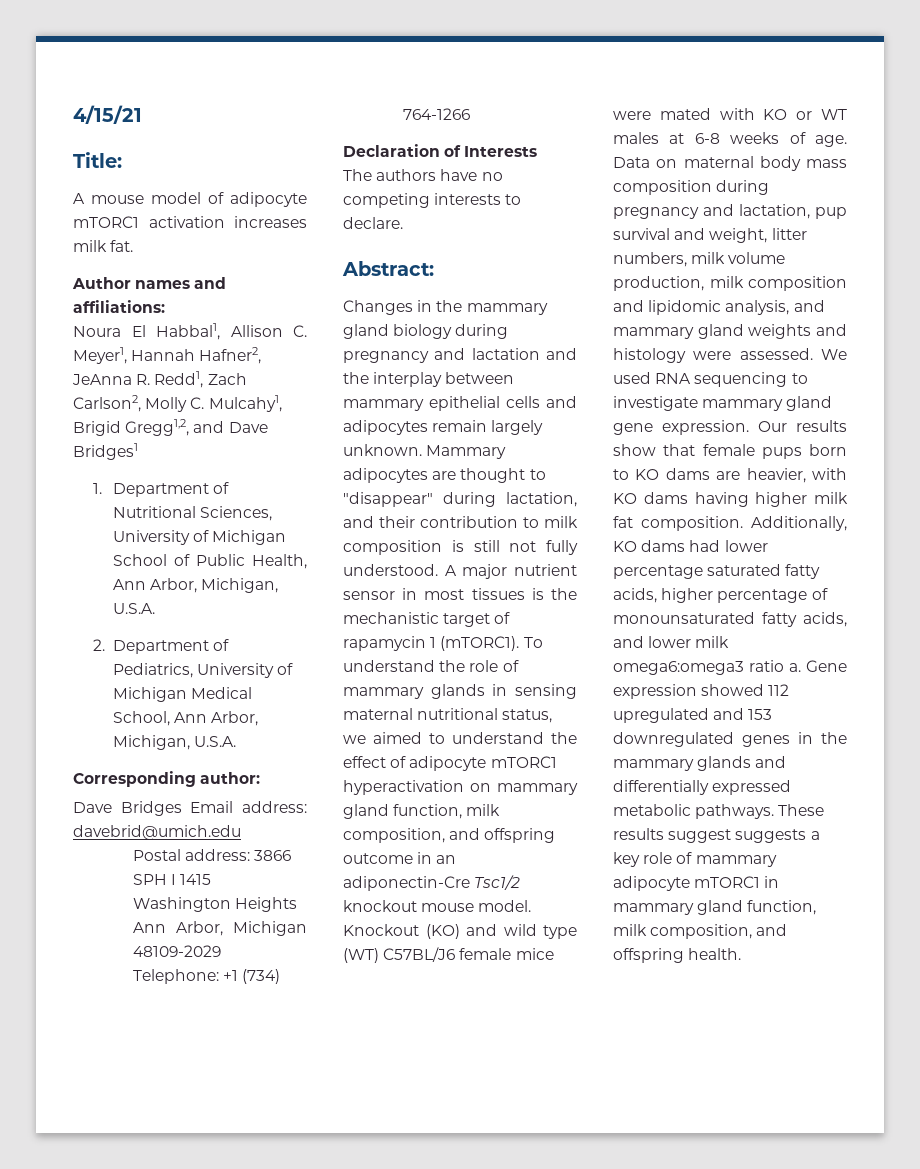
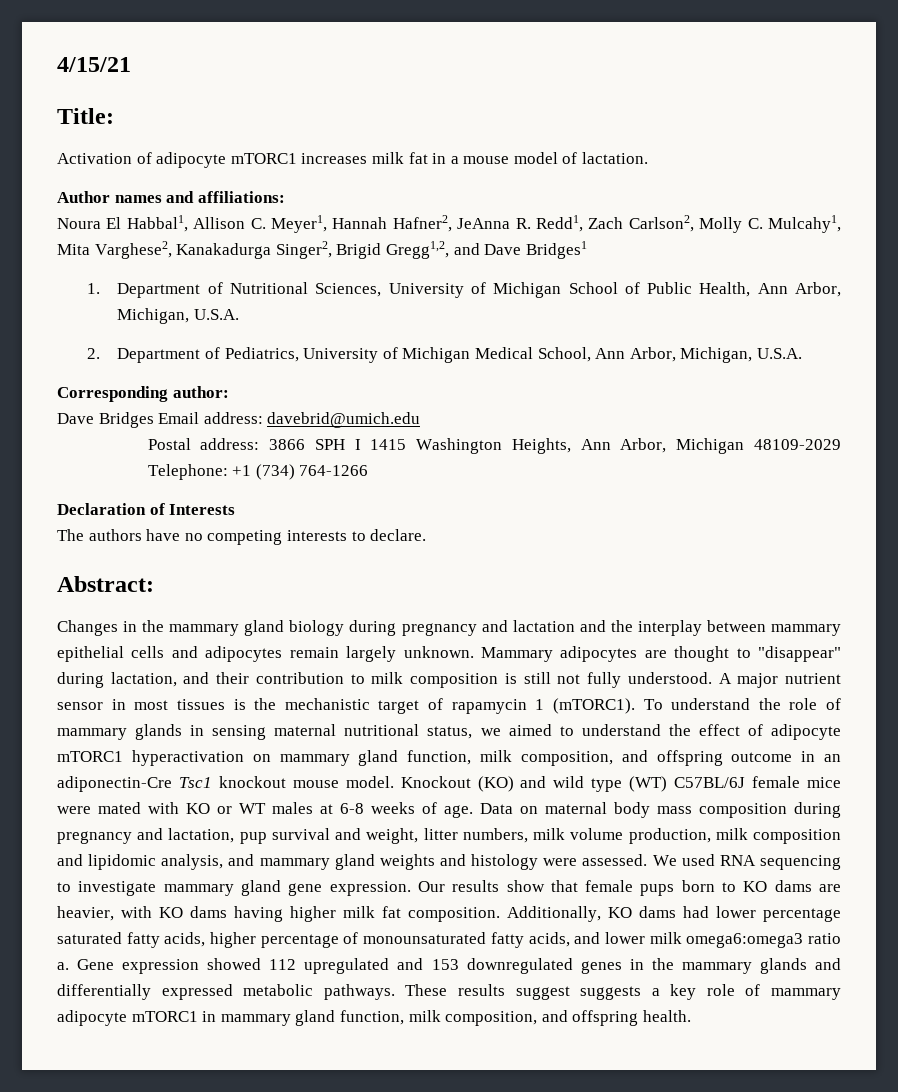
[73,192,307,207] [73,216,307,228] [73,240,134,252] A mouse model of adipocyte mTORC1 activation increases milk fat. -> [57,152,649,168] Activation of adipocyte mTORC1 increases milk fat in a mouse model of lactation.
(282, 403) none -> [57,241,332,259] Mita Varghese2, Kanakadurga Singer2,
[234,897,297,912] Heights -> [511,438,571,454] Heights,
[474,875,521,890] Tsc1/2 -> [178,777,212,788] Tsc1
[383,947,456,962] C57BL/J6 -> [674,777,746,788] C57BL/6J

